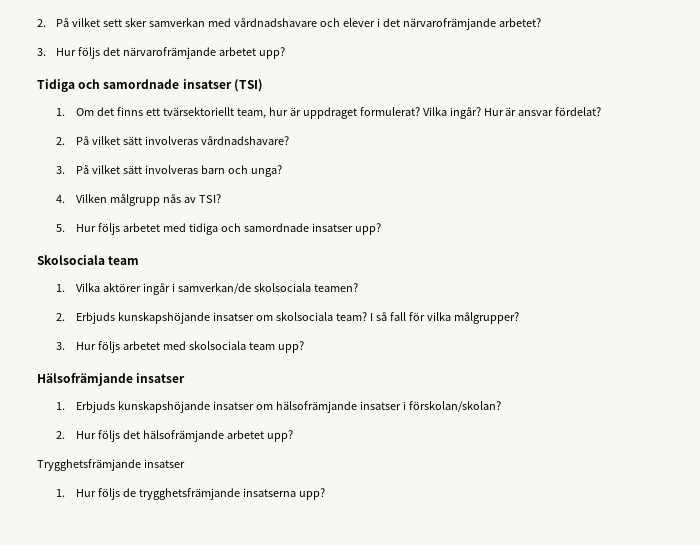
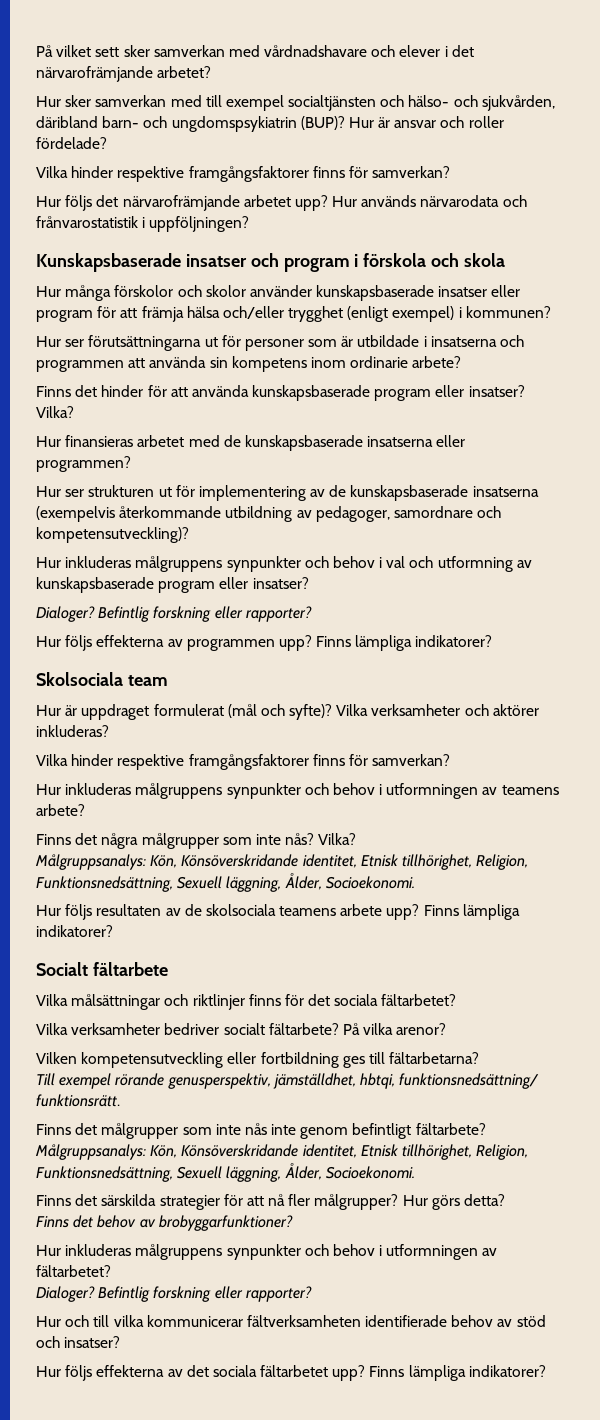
[37,19,46,27] 2. -> (36, 51) none
[37,48,46,56] 3. -> [36,95,555,111] [36,116,504,132] [36,137,107,149] [36,166,451,182] Hur sker samverkan med till exempel socialtjänsten och hälso- och sjukvården, däribland barn- och ungdomspsykiatrin (BUP)? Hur är ansvar och roller fördelade? // Vilka hinder respektive framgångsfaktorer finns för samverkan? //
[37,79,263,92] [56,107,602,119] [56,136,289,145] [56,165,282,177] [56,194,221,206] [56,223,381,235] [37,255,140,265] [56,283,358,295] [56,312,519,324] [56,341,304,353] [37,373,186,386] [56,401,501,413] [56,430,293,442] [37,459,185,471] [56,488,325,500] // Tidiga och samordnade insatser (TSI) // 1. Om det finns ett tvärsektoriellt team, hur är uppdraget formulerat? Vilka ingår? Hur är ansvar fördelat? // 2. På vilket sätt involveras vårdnadshavare? // 3. På vilket sätt involveras barn och unga? // 4. Vilken målgrupp nås av TSI? // 5. Hur följs arbetet med tidiga och samordnade insatser upp? // Skolsociala team // 1. Vilka aktörer ingår i samverkan/de skolsociala teamen? // 2. Erbjuds kunskapshöjande insatser om skolsociala team? I så fall för vilka målgrupper? // 3. Hur följs arbetet med skolsociala team upp? // Hälsofrämjande insatser // 1. Erbjuds kunskapshöjande insatser om hälsofrämjande insatser i förskolan/skolan? // 2. Hur följs det hälsofrämjande arbetet upp? // Trygghetsfrämjande insatser // 1. Hur följs de trygghetsfrämjande insatserna upp? -> [332,195,527,207] [36,216,250,232] [36,253,506,272] [36,285,521,301] [36,306,551,322] [36,335,525,351] [36,356,462,372] [36,385,525,401] [36,406,74,418] [36,435,466,451] [36,456,131,472] [36,485,539,501] [36,506,502,522] [36,527,189,543] [36,556,532,572] [36,577,309,593] [36,606,312,622] [36,635,493,651] [36,672,168,686] [36,704,539,720] [36,725,109,737] [36,754,451,770] [36,783,559,799] [36,804,85,816] [36,833,357,849] [35,854,529,870] [36,873,415,892] [36,904,520,920] [36,925,113,937] [36,962,168,976] [36,994,457,1010] [36,1023,447,1035] [36,1052,480,1068] [36,1073,540,1089] [36,1094,120,1107] [36,1123,486,1139] [35,1144,529,1160] [36,1163,415,1182] [36,1194,506,1210] [36,1215,293,1231] [36,1244,498,1260] [36,1265,111,1277] [36,1286,312,1302] [36,1315,546,1327] [36,1336,121,1348] [36,1365,546,1381] Hur används närvarodata och frånvarostatistik i uppföljningen? // Kunskapsbaserade insatser och program i förskola och skola // Hur många förskolor och skolor använder kunskapsbaserade insatser eller program för att främja hälsa och/eller trygghet (enligt exempel) i kommunen? // Hur ser förutsättningarna ut för personer som är utbildade i insatserna och programmen att använda sin kompetens inom ordinarie arbete? // Finns det hinder för att använda kunskapsbaserade program eller insatser? Vilka? // Hur finansieras arbetet med de kunskapsbaserade insatserna eller programmen? // Hur ser strukturen ut för implementering av de kunskapsbaserade insatserna (exempelvis återkommande utbildning av pedagoger, samordnare och kompetensutveckling)? // Hur inkluderas målgruppens synpunkter och behov i val och utformning av kunskapsbaserade program eller insatser? // Dialoger? Befintlig forskning eller rapporter? // Hur följs effekterna av programmen upp? Finns lämpliga indikatorer? // Skolsociala team // Hur är uppdraget formulerat (mål och syfte)? Vilka verksamheter och aktörer inkluderas? // Vilka hinder respektive framgångsfaktorer finns för samverkan? // Hur inkluderas målgruppens synpunkter och behov i utformningen av teamens arbete? // Finns det några målgrupper som inte nås? Vilka? // Målgruppsanalys: Kön, Könsöverskridande identitet, Etnisk tillhörighet, Religion, Funktionsnedsättning, Sexuell läggning, Ålder, Socioekonomi. // Hur följs resultaten av de skolsociala teamens arbete upp? Finns lämpliga indikatorer? // Socialt fältarbete // Vilka målsättningar och riktlinjer finns för det sociala fältarbetet? // Vilka verksamheter bedriver socialt fältarbete? På vilka arenor? // Vilken kompetensutveckling eller fortbildning ges till fältarbetarna? // Till exempel rörande genusperspektiv, jämställdhet, hbtqi, funktionsnedsättning/ funktionsrätt. // Finns det målgrupper som inte nås inte genom befintligt fältarbete? Målgruppsanalys: Kön, Könsöverskridande identitet, Etnisk tillhörighet, Religion, Funktionsnedsättning, Sexuell läggning, Ålder, Socioekonomi. // Finns det särskilda strategier för att nå fler målgrupper? Hur görs detta? // Finns det behov av brobyggarfunktioner? // Hur inkluderas målgruppens synpunkter och behov i utformningen av fältarbetet? // Dialoger? Befintlig forskning eller rapporter? // Hur och till vilka kommunicerar fältverksamheten identifierade behov av stöd och insatser? // Hur följs effekterna av det sociala fältarbetet upp? Finns lämpliga indikatorer?

